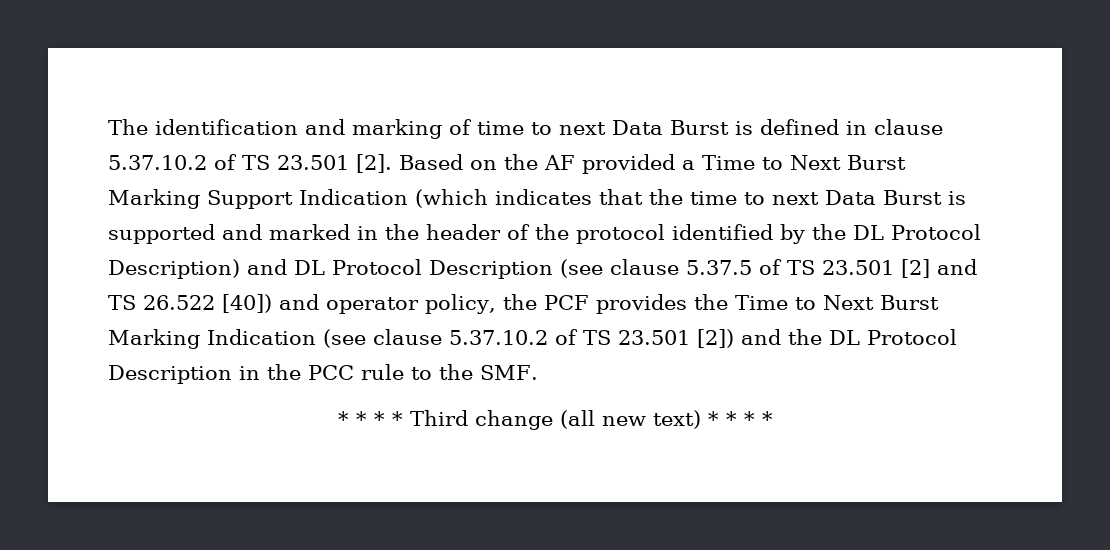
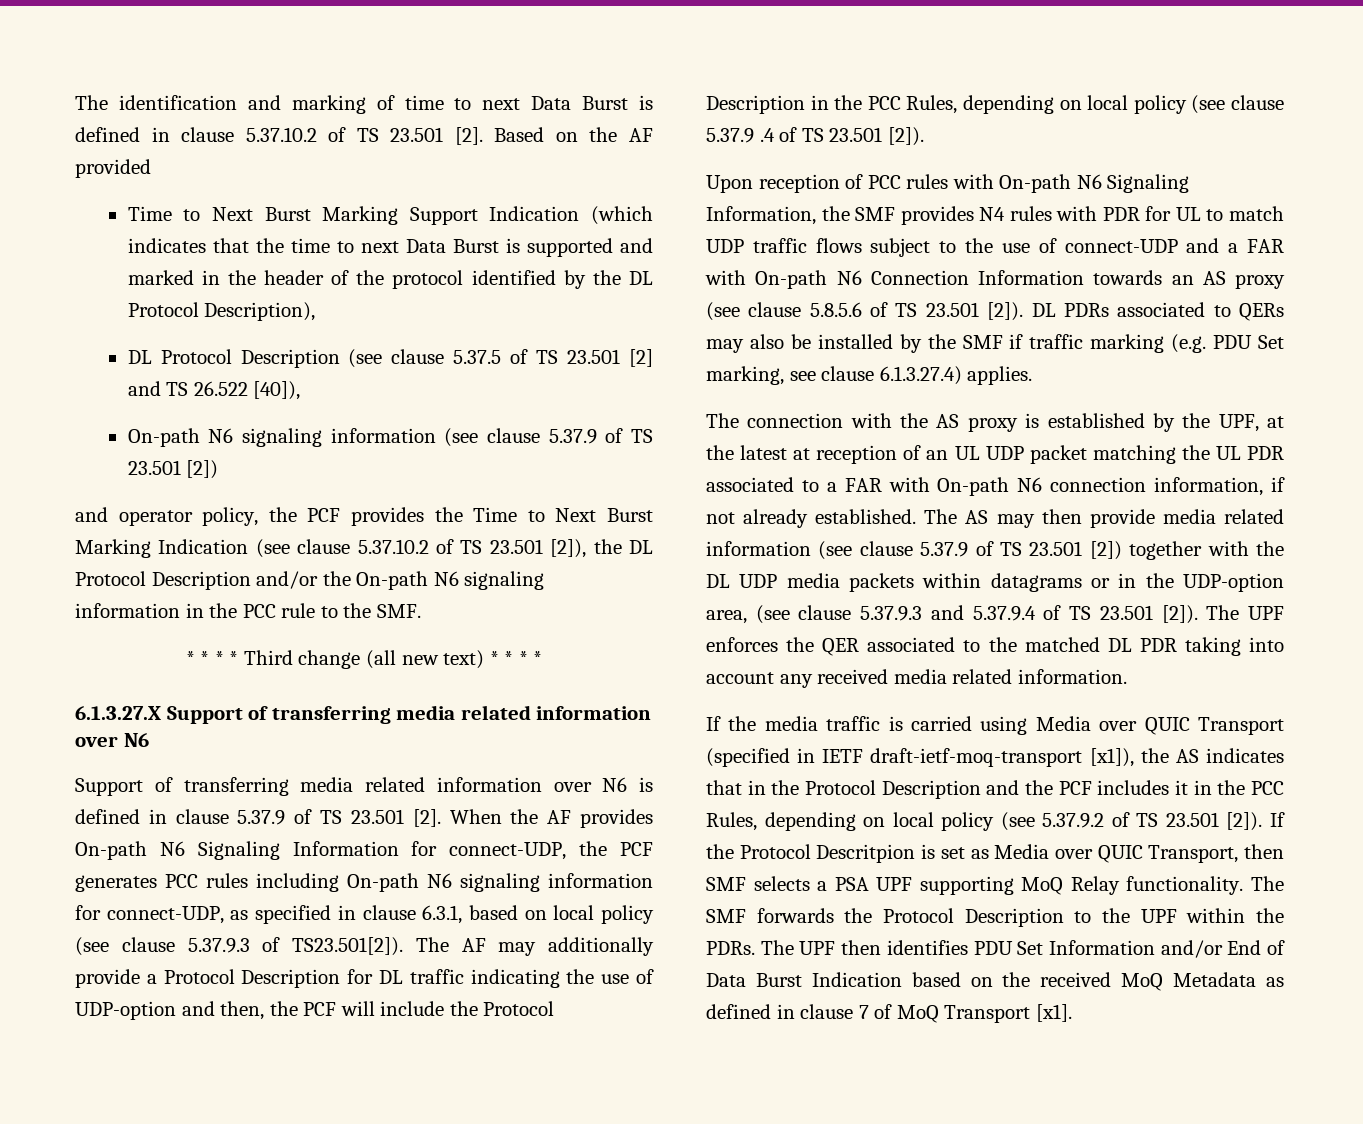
[682,160,695,170] a -> (151, 168) //
[108,259,287,279] Description) and -> [204,302,316,321] Description), //
[222,294,272,313] [40]) -> [253,381,301,400] [127,428,654,447] [127,460,219,479] [40]), // On-path N6 signaling information (see clause 5.37.9 of TS 23.501 [2]) //
[697,329,781,348] [2]) and -> [550,539,587,558] [2]),
(232, 374) none -> [256,571,545,590] [75,603,180,618] and/or the On-path N6 signaling information
(773, 418) none -> [75,705,652,724] [75,733,149,747] [75,777,653,796] [75,809,653,828] [75,841,653,860] [75,873,653,892] [75,905,654,924] [75,937,654,956] [75,969,654,988] [75,1001,555,1020] [706,95,1284,114] [706,127,924,146] [706,174,1190,193] [706,206,1284,225] [706,238,1284,257] [705,270,1285,289] [706,302,1284,321] [706,334,1284,353] [706,366,1033,385] [706,413,1284,432] [706,445,1284,464] [706,477,1285,496] [706,509,1284,528] [706,541,1284,560] [706,573,1284,592] [706,605,1284,624] [706,637,1284,656] [706,669,1127,688] [706,716,1284,735] [706,748,1284,767] [706,780,1284,799] [706,812,1285,831] [706,844,1284,863] [706,876,1284,895] [706,908,1284,927] [706,940,1285,958] [706,972,1285,991] [706,1004,1072,1023] // 6.1.3.27.X Support of transferring media related information over N6 // Support of transferring media related information over N6 is defined in clause 5.37.9 of TS 23.501 [2]. When the AF provides On-path N6 Signaling Information for connect-UDP, the PCF generates PCC rules including On-path N6 signaling information for connect-UDP, as specified in clause 6.3.1, based on local policy (see clause 5.37.9.3 of TS23.501[2]). The AF may additionally provide a Protocol Description for DL traffic indicating the use of UDP-option and then, the PCF will include the Protocol Description in the PCC Rules, depending on local policy (see clause 5.37.9 .4 of TS 23.501 [2]). // Upon reception of PCC rules with On-path N6 Signaling Information, the SMF provides N4 rules with PDR for UL to match UDP traffic flows subject to the use of connect-UDP and a FAR with On-path N6 Connection Information towards an AS proxy (see clause 5.8.5.6 of TS 23.501 [2]). DL PDRs associated to QERs may also be installed by the SMF if traffic marking (e.g. PDU Set marking, see clause 6.1.3.27.4) applies. // The connection with the AS proxy is established by the UPF, at the latest at reception of an UL UDP packet matching the UL PDR associated to a FAR with On-path N6 connection information, if not already established. The AS may then provide media related information (see clause 5.37.9 of TS 23.501 [2]) together with the DL UDP media packets within datagrams or in the UDP-option area, (see clause 5.37.9.3 and 5.37.9.4 of TS 23.501 [2]). The UPF enforces the QER associated to the matched DL PDR taking into account any received media related information. // If the media traffic is carried using Media over QUIC Transport (specified in IETF draft-ietf-moq-transport [x1]), the AS indicates that in the Protocol Description and the PCF includes it in the PCC Rules, depending on local policy (see 5.37.9.2 of TS 23.501 [2]). If the Protocol Descritpion is set as Media over QUIC Transport, then SMF selects a PSA UPF supporting MoQ Relay functionality. The SMF forwards the Protocol Description to the UPF within the PDRs. The UPF then identifies PDU Set Information and/or End of Data Burst Indication based on the received MoQ Metadata as defined in clause 7 of MoQ Transport [x1].

